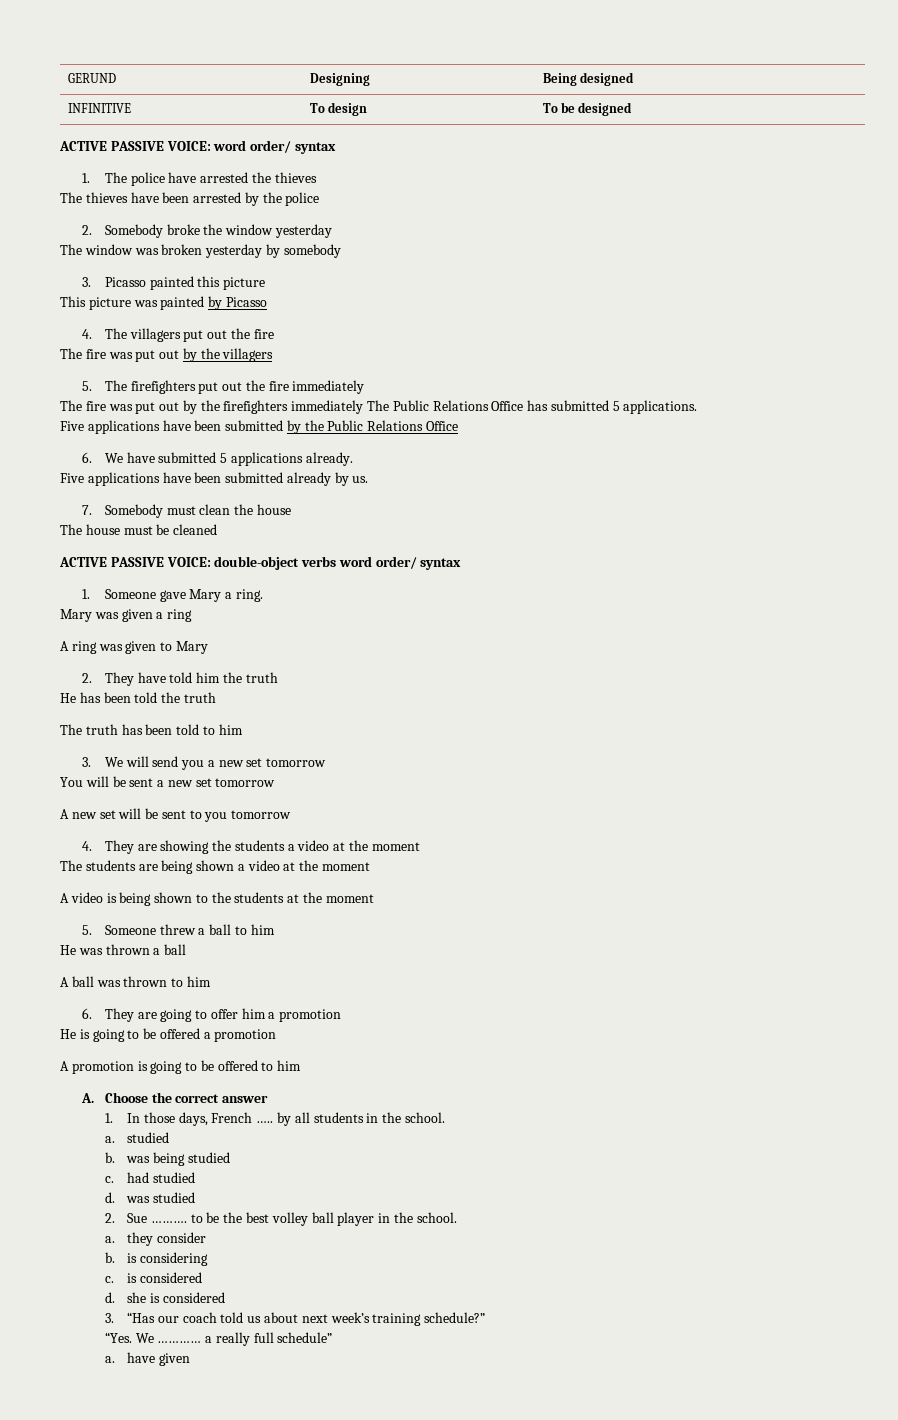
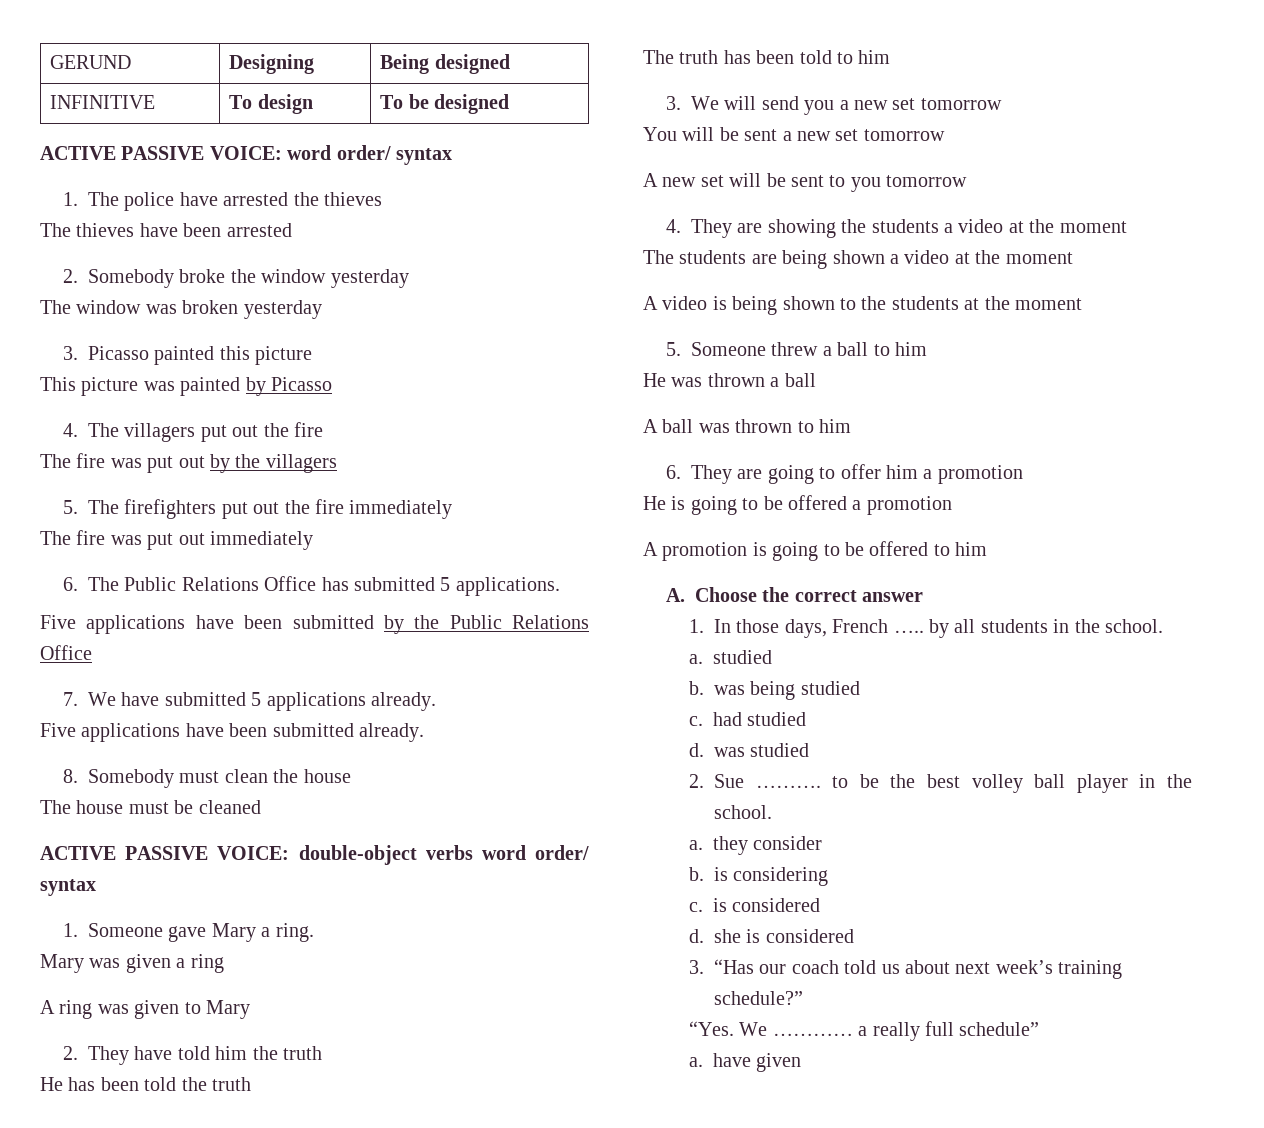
[244,192,320,206] by the police -> (292, 230) none
[265,244,341,258] by somebody -> (322, 309) none
[182,400,364,414] by the firefighters immediately -> [210,531,313,550] [62,577,78,591] immediately // 6.
[82,452,93,463] 6. -> [62,692,78,706] 7.
[286,472,369,486] [82,505,93,515] already by us. // 7. -> [359,723,424,742] [62,769,78,783] already. // 8.

